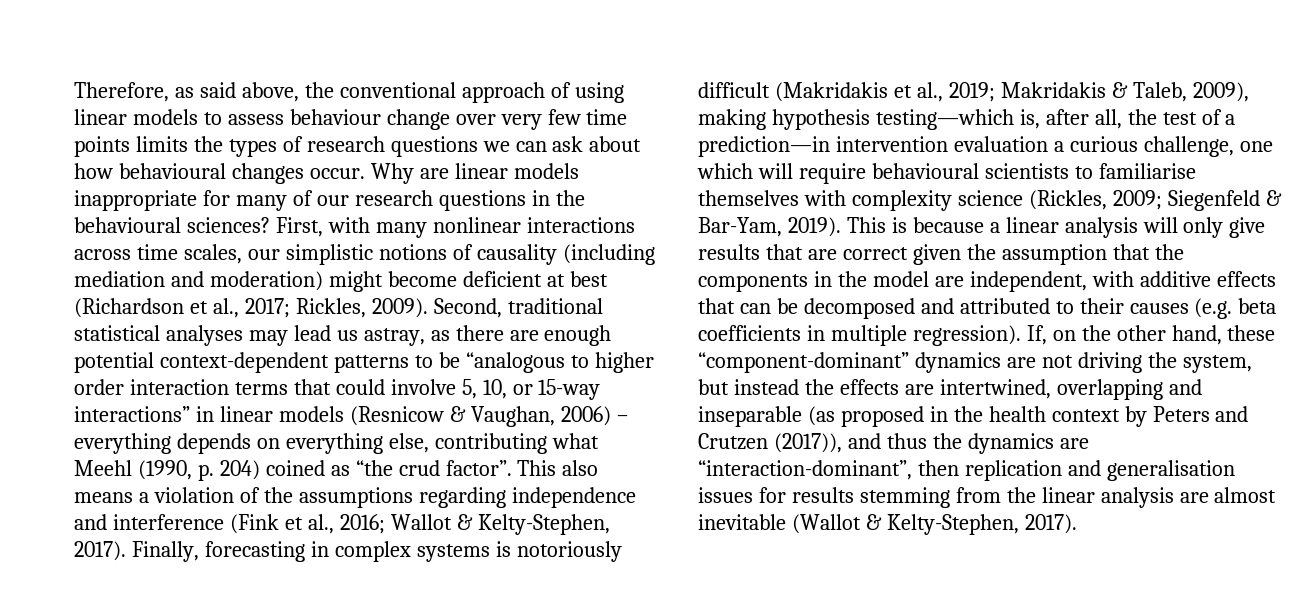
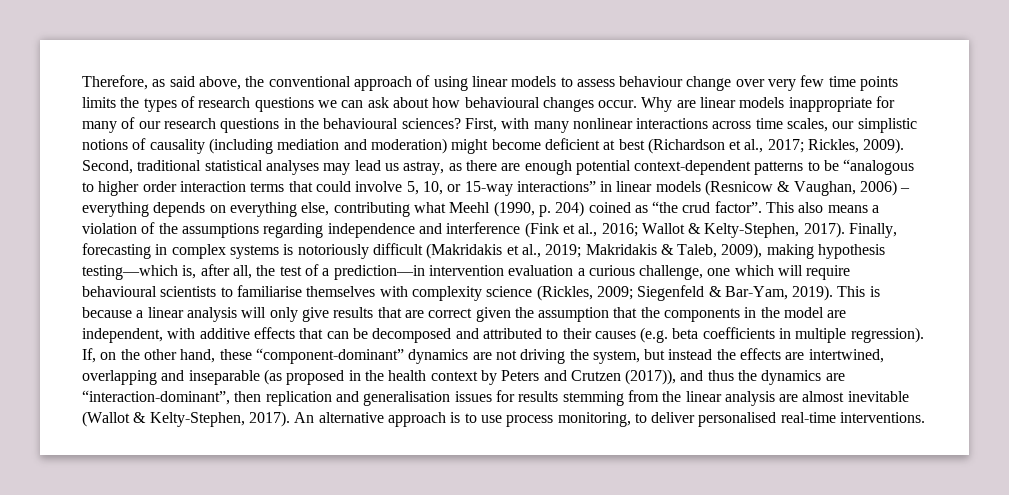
(1077, 524) none -> [294,412,926,427] An alternative approach is to use process monitoring, to deliver personalised real-time interventions.

